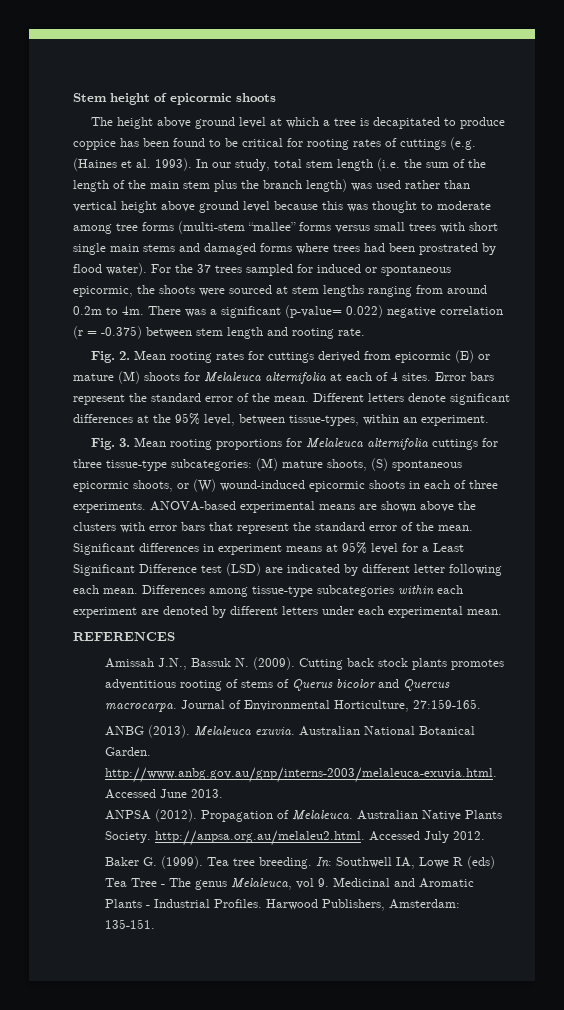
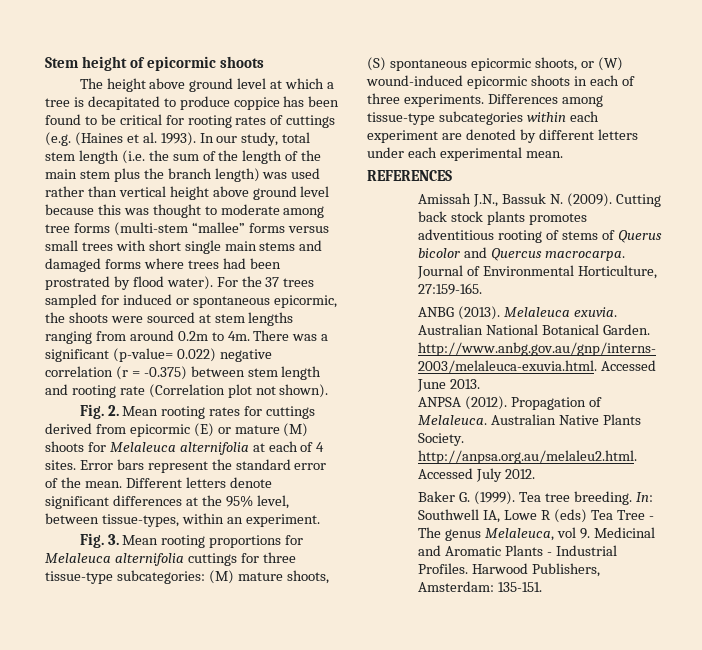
[338,328,365,336] rate. -> [119,384,329,398] rate (Correlation plot not shown).
[150,501,476,513] [73,522,473,534] [73,542,464,555] [73,563,502,576] [73,585,138,594] ANOVA-based experimental means are shown above the clusters with error bars that represent the standard error of the mean. Significant differences in experiment means at 95% level for a Least Significant Difference test (LSD) are indicated by different letter following each mean. -> (484, 100) none

